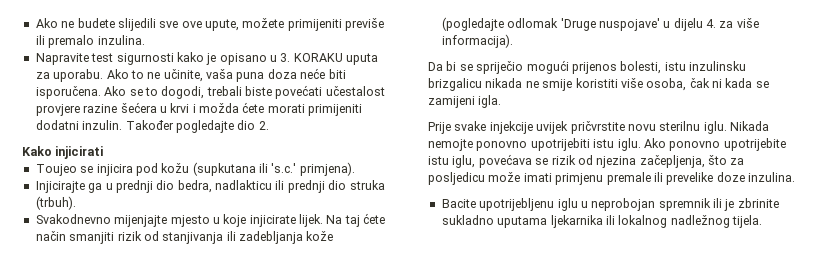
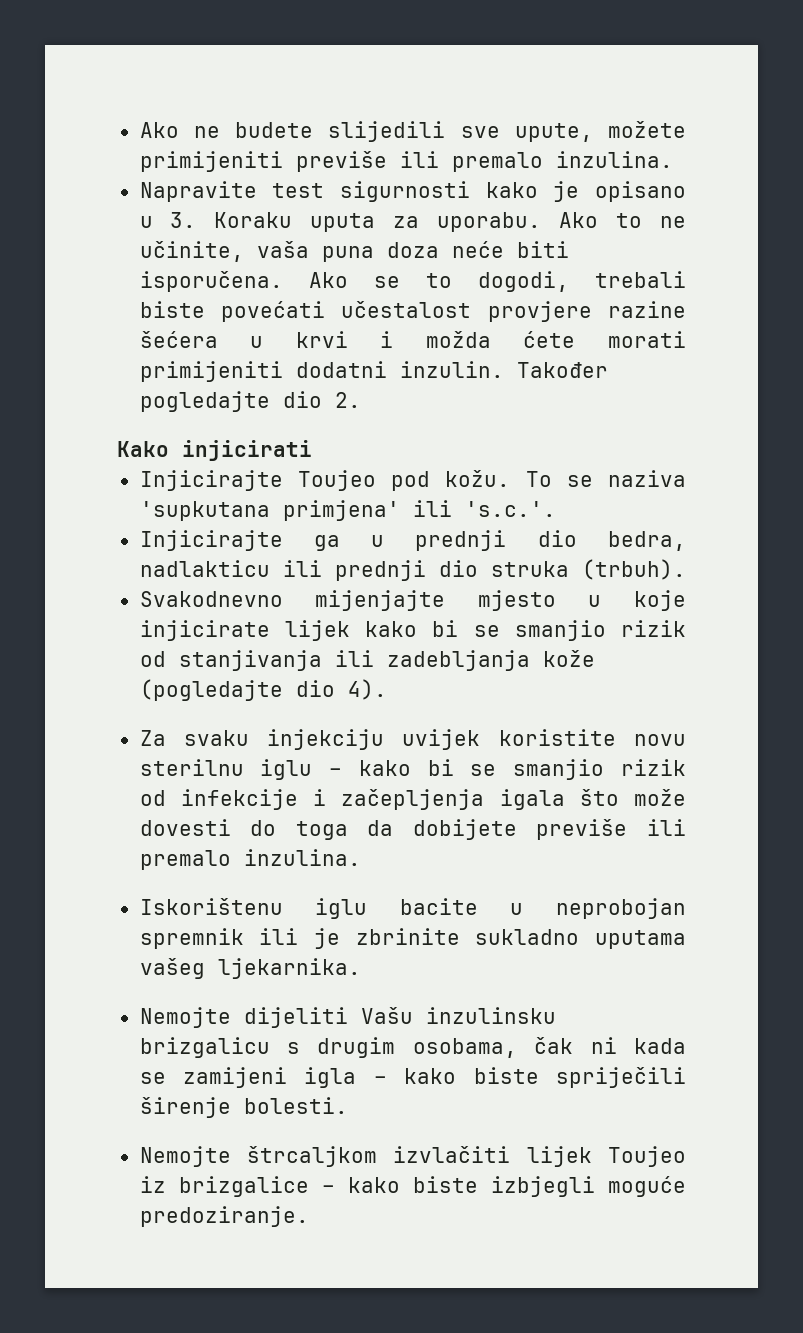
[181,21,202,28] ove -> (500, 132) none
[293,53,343,62] KORAKU -> [214,212,293,228] Koraku
[35,162,355,176] Toujeo se injicira pod kožu (supkutana ili 's.c.' primjena). -> [139,470,686,491] [139,500,556,521] Injicirajte Toujeo pod kožu. To se naziva 'supkutana primjena' ili 's.c.'.
[299,213,386,227] [35,231,115,244] lijek. Na taj ćete način smanjiti -> [284,620,606,641] lijek kako bi se smanjio
[507,18,759,31] [441,34,513,48] [428,60,746,74] [428,78,769,91] [428,95,502,108] [428,121,769,134] [428,138,786,151] [428,154,745,168] [428,172,795,185] [441,198,578,211] odlomak 'Druge nuspojave' u dijelu 4. za više informacija). // Da bi se spriječio mogući prijenos bolesti, istu inzulinsku brizgalicu nikada ne smije koristiti više osoba, čak ni kada se zamijeni igla. // Prije svake injekcije uvijek pričvrstite novu sterilnu iglu. Nikada nemojte ponovno upotrijebiti istu iglu. Ako ponovno upotrijebite istu iglu, povećava se rizik od njezina začepljenja, što za posljedicu može imati primjenu premale ili prevelike doze inzulina. // Bacite upotrijebljenu iglu -> [295,679,387,700] [139,729,686,750] [139,759,686,780] [139,789,686,810] [139,819,686,840] [139,849,361,870] [139,898,478,919] dio 4). // Za svaku injekciju uvijek koristite novu sterilnu iglu – kako bi se smanjio rizik od infekcije i začepljenja igala što može dovesti do toga da dobijete previše ili premalo inzulina. // Iskorištenu iglu bacite
[550,215,762,228] ljekarnika ili lokalnog nadležnog tijela. -> [139,958,361,979] [139,1007,556,1028] [139,1037,687,1058] [139,1067,687,1088] [139,1097,348,1118] [139,1146,686,1167] [139,1176,686,1197] [139,1206,309,1227] vašeg ljekarnika. // Nemojte dijeliti Vašu inzulinsku brizgalicu s drugim osobama, čak ni kada se zamijeni igla – kako biste spriječili širenje bolesti. // Nemojte štrcaljkom izvlačiti lijek Toujeo iz brizgalice – kako biste izbjegli moguće predoziranje.

